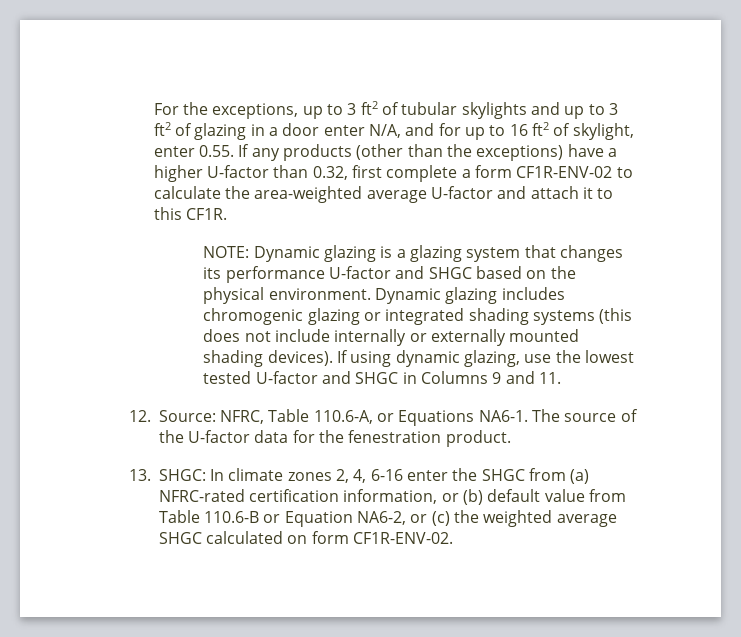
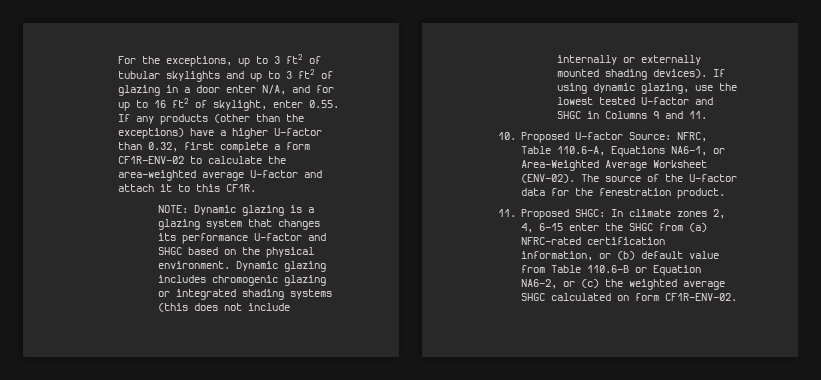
[128,410,151,422] 12. -> [497,132,623,143] 10. Proposed U-factor
[377,410,528,426] or Equations NA6-1. -> [610,146,725,157] [520,160,707,171] [520,174,575,183] Equations NA6-1, or Area-Weighted Average Worksheet (ENV-02).
[128,469,151,481] 13. -> [497,209,569,220] 11. Proposed
[370,469,403,481] 6-16 -> [538,223,563,231] 6-15

